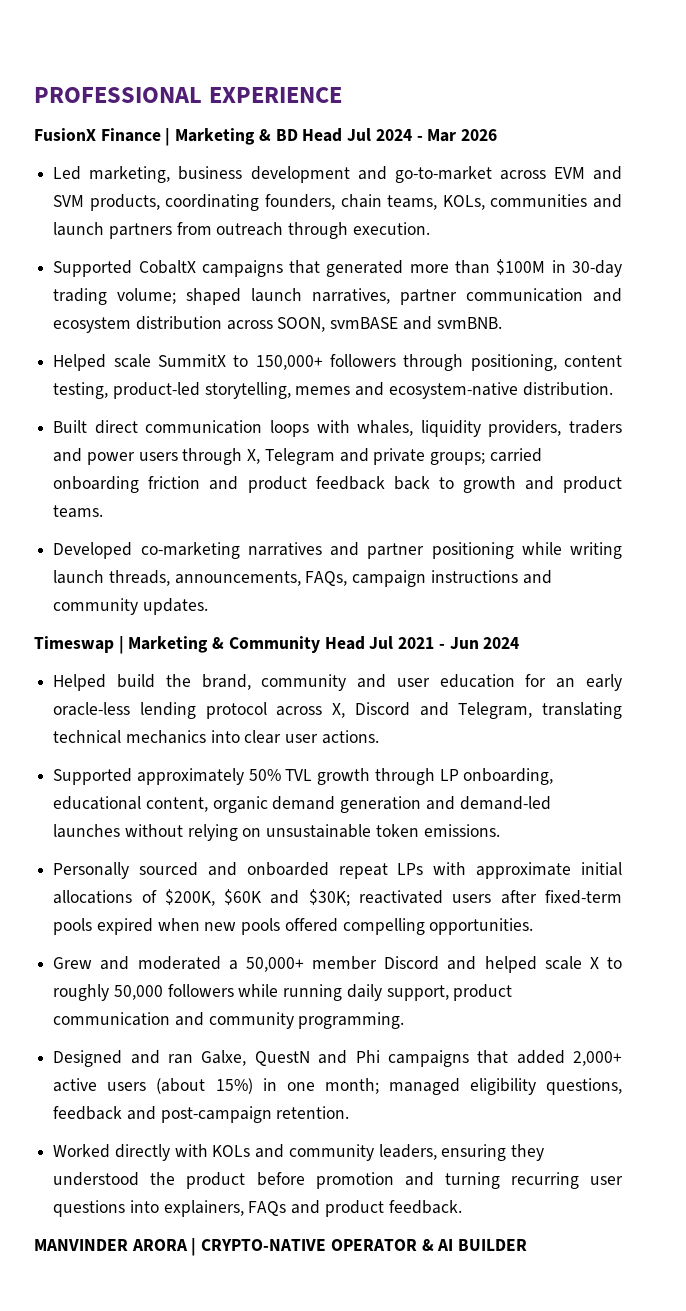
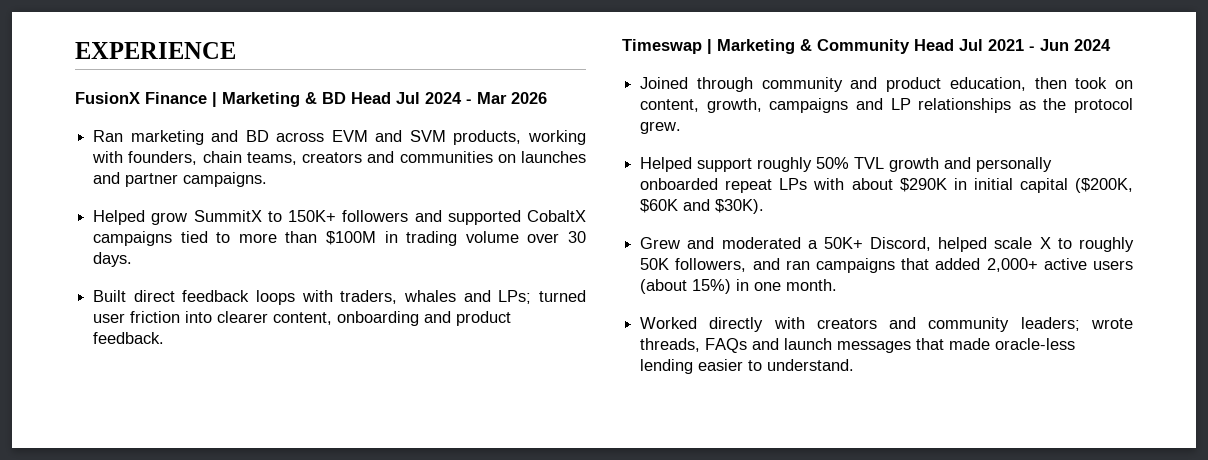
[34,87,202,103] PROFESSIONAL -> (75, 50) none
[53,166,492,183] Led marketing, business development and go-to-market -> [93,130,269,145] Ran marketing and BD
[165,194,260,211] coordinating -> [528,130,586,145] [92,151,124,163] working with
[442,194,622,210] [53,222,430,239] [53,259,622,277] [53,288,622,305] [53,316,502,333] [53,354,622,371] [53,382,613,399] KOLs, communities and launch partners from outreach through execution. // Supported CobaltX campaigns that generated more than $100M in 30-day trading volume; shaped launch narratives, partner communication and ecosystem distribution across SOON, svmBASE and svmBNB. // Helped scale SummitX to 150,000+ followers through positioning, content testing, product-led storytelling, memes and ecosystem-native distribution. -> [302,151,586,163] [93,172,268,187] [93,210,586,225] [93,231,586,246] [93,252,133,267] creators and communities on launches and partner campaigns. // Helped grow SummitX to 150K+ followers and supported CobaltX campaigns tied to more than $100M in trading volume over 30 days.
[145,420,263,434] communication -> [182,290,250,302] feedback
[357,420,622,437] [53,448,542,465] [53,476,622,493] [53,505,104,518] [53,542,622,559] [53,570,552,587] [53,598,208,615] whales, liquidity providers, traders and power users through X, Telegram and private groups; carried onboarding friction and product feedback back to growth and product teams. // Developed co-marketing narratives and partner positioning while writing launch threads, announcements, FAQs, campaign instructions and community updates. -> [340,290,586,304] [93,311,512,326] [93,332,165,344] traders, whales and LPs; turned user friction into clearer content, onboarding and product feedback.
[53,674,622,691] [53,702,622,719] [53,730,379,744] [53,768,554,785] [53,796,551,813] [53,824,500,841] [53,862,622,879] [53,889,622,906] [53,918,534,935] Helped build the brand, community and user education for an early oracle-less lending protocol across X, Discord and Telegram, translating technical mechanics into clear user actions. // Supported approximately 50% TVL growth through LP onboarding, educational content, organic demand generation and demand-led launches without relying on unsustainable token emissions. // Personally sourced and onboarded repeat LPs with approximate initial allocations of $200K, $60K and $30K; reactivated users after fixed-term pools expired when new pools offered compelling opportunities. -> [640,77,1133,92] [640,98,1133,113] [640,121,682,134] [640,157,1053,172] [640,178,1133,193] [640,199,765,214] Joined through community and product education, then took on content, growth, campaigns and LP relationships as the protocol grew. // Helped support roughly 50% TVL growth and personally onboarded repeat LPs with about $290K in initial capital ($200K, $60K and $30K).
[245,956,477,972] 50,000+ member Discord and -> [823,237,932,251] 50K+ Discord,
[113,984,513,1001] [53,1012,405,1029] [53,1050,380,1067] 50,000 followers while running daily support, product communication and community programming. // Designed and ran Galxe, QuestN and Phi -> [640,258,810,272] 50K followers, and ran
[324,1078,622,1095] [53,1106,350,1123] month; managed eligibility questions, feedback and post-campaign retention. -> [786,279,838,291] month.
[212,1144,545,1161] [53,1172,623,1189] [53,1200,462,1217] [34,1238,528,1256] KOLs and community leaders, ensuring they understood the product before promotion and turning recurring user questions into explainers, FAQs and product feedback. // MANVINDER ARORA | CRYPTO-NATIVE OPERATOR & AI BUILDER -> [816,317,1133,332] [640,338,1076,353] [640,359,855,374] creators and community leaders; wrote threads, FAQs and launch messages that made oracle-less lending easier to understand.

